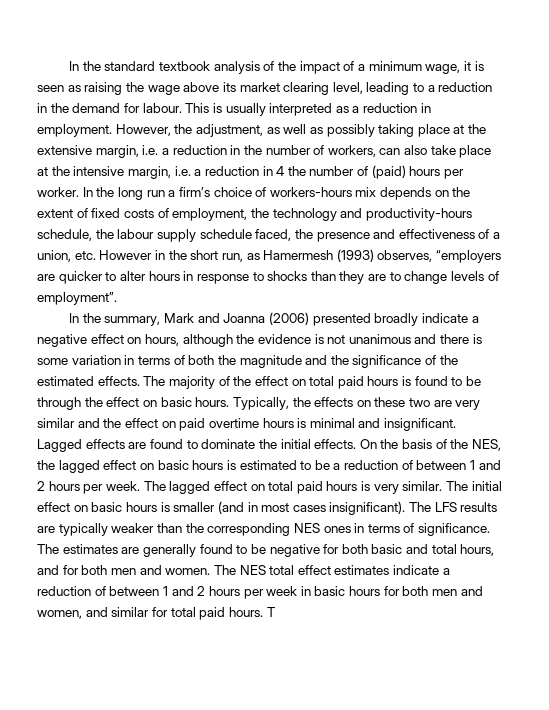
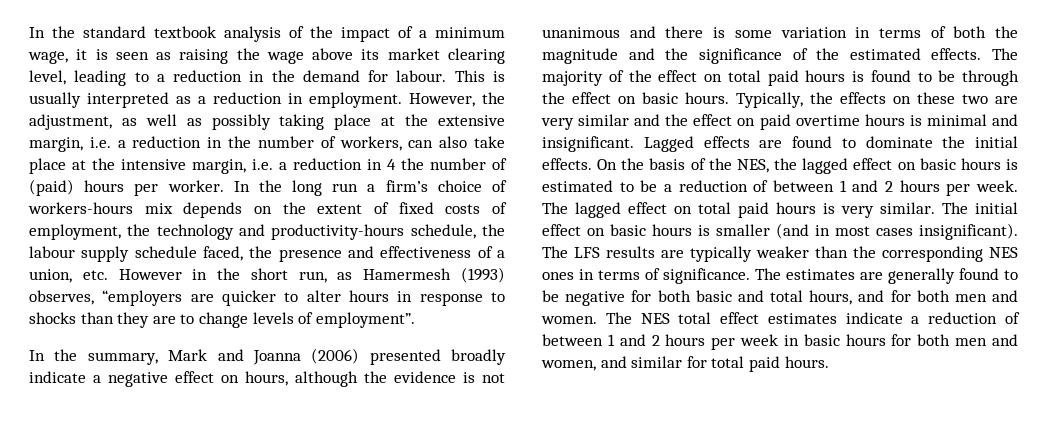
[266,607,275,617] T -> (829, 362) none

